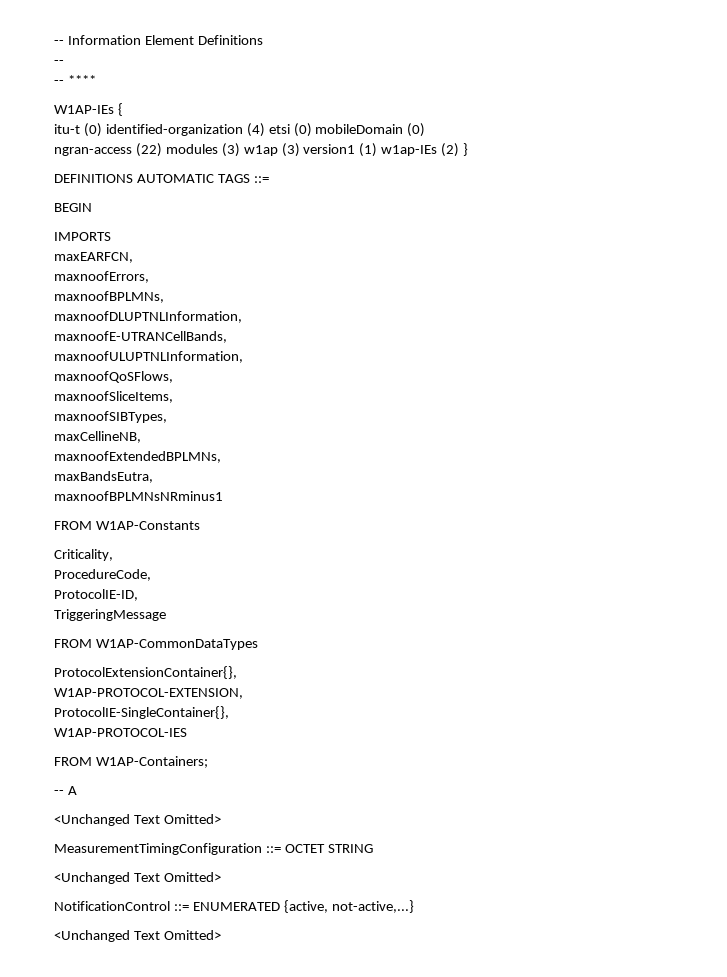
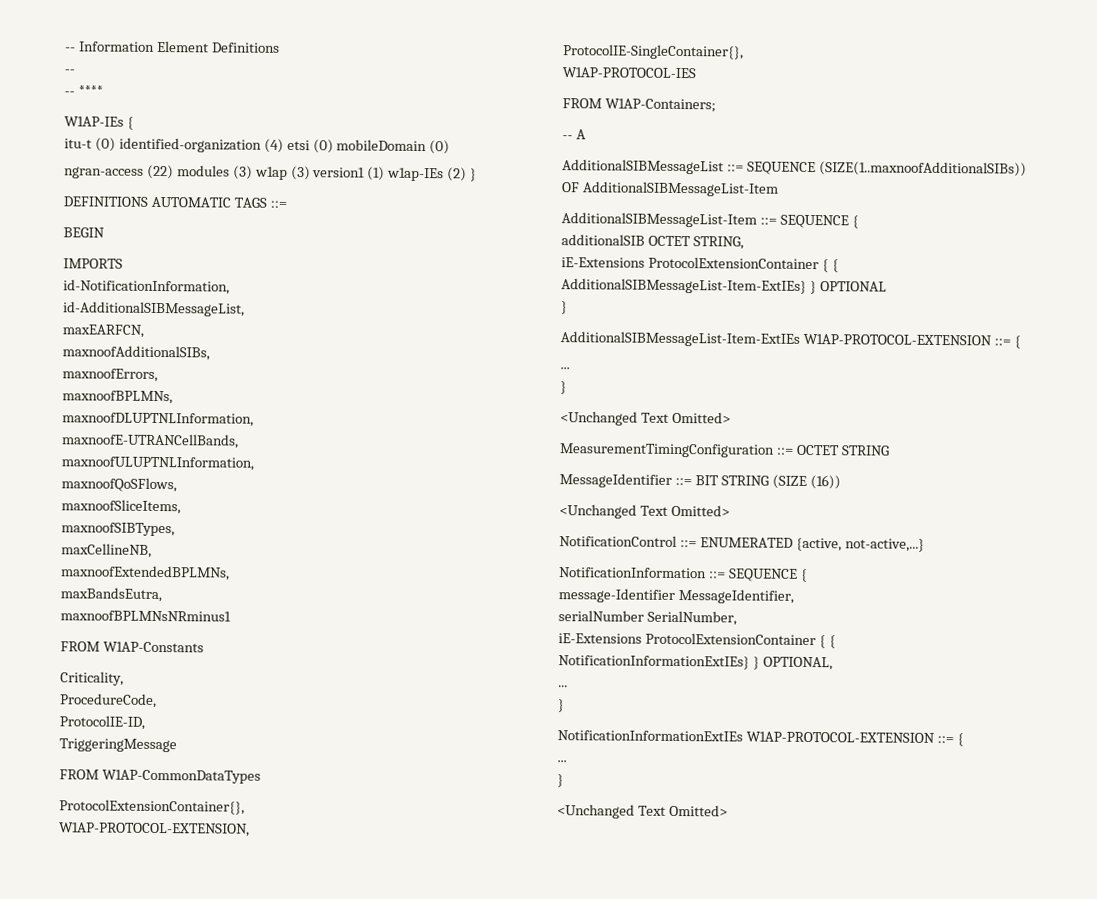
(111, 236) none -> [63,279,230,295] [63,301,245,317] // id-NotificationInformation, // id-AdditionalSIBMessageList,
(133, 257) none -> [62,345,210,361] // maxnoofAdditionalSIBs,
(77, 790) none -> [562,159,1027,177] [561,181,779,197] [561,212,859,229] [561,234,744,250] [561,256,839,273] [561,278,887,295] [561,301,568,315] [560,331,1021,349] [560,367,570,370] [560,381,567,395] // AdditionalSIBMessageList ::= SEQUENCE (SIZE(1..maxnoofAdditionalSIBs)) OF AdditionalSIBMessageList-Item // AdditionalSIBMessageList-Item ::= SEQUENCE { // additionalSIB OCTET STRING, // iE-Extensions ProtocolExtensionContainer { { AdditionalSIBMessageList-Item-ExtIEs} } OPTIONAL // } // AdditionalSIBMessageList-Item-ExtIEs W1AP-PROTOCOL-EXTENSION ::= { // ... // }
(373, 848) none -> [559,473,841,490] // MessageIdentifier ::= BIT STRING (SIZE (16))
(414, 906) none -> [559,567,808,582] [558,588,794,604] [558,610,737,626] [558,632,836,649] [558,655,833,671] [558,685,568,688] [557,699,565,713] [557,730,964,747] [557,760,567,763] [557,774,564,788] // NotificationInformation ::= SEQUENCE { // message-Identifier MessageIdentifier, // serialNumber SerialNumber, // iE-Extensions ProtocolExtensionContainer { { NotificationInformationExtIEs} } OPTIONAL, // ... // } // NotificationInformationExtIEs W1AP-PROTOCOL-EXTENSION ::= { // ... // }

